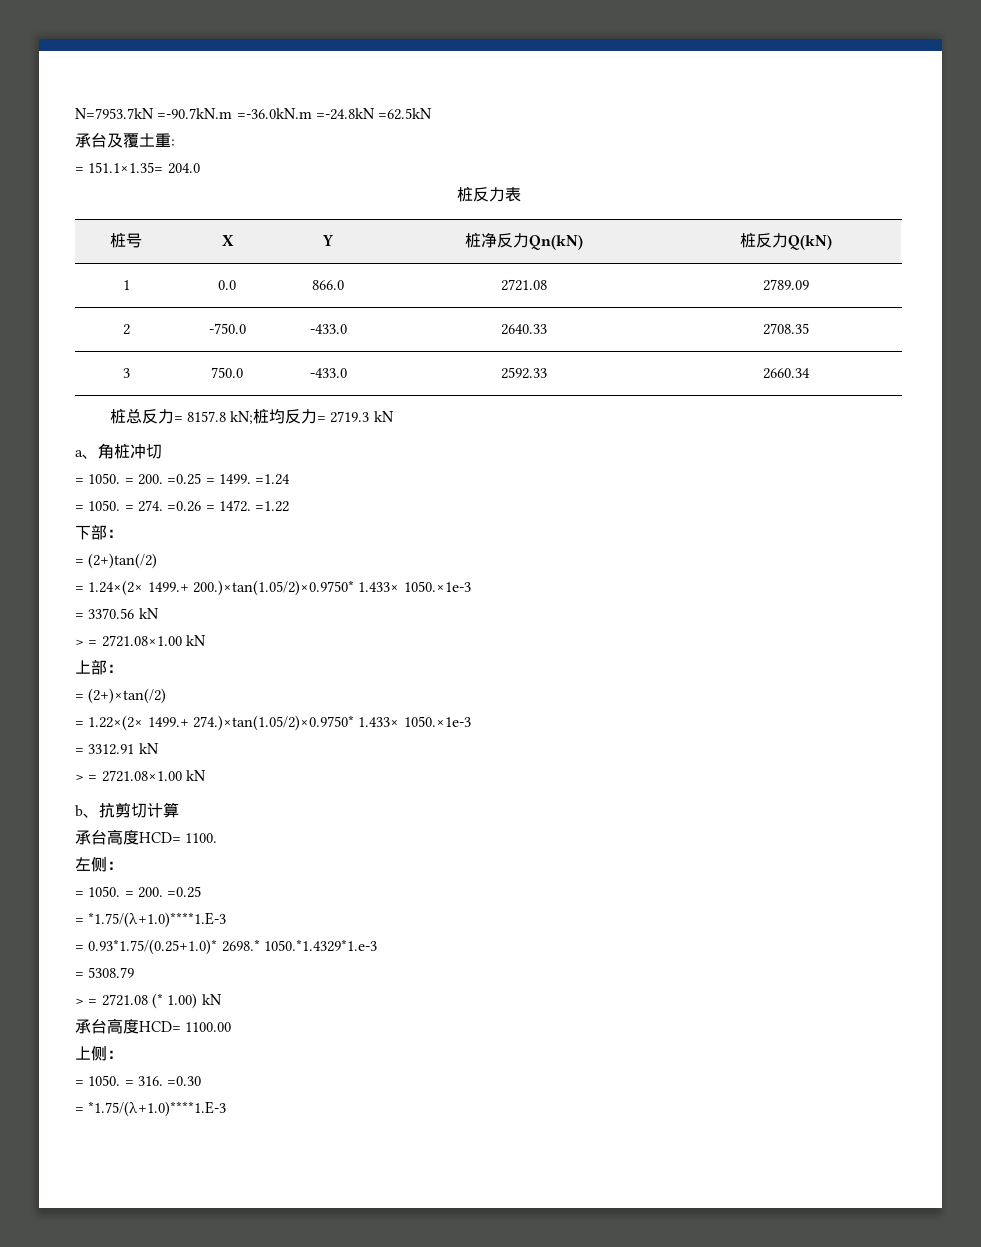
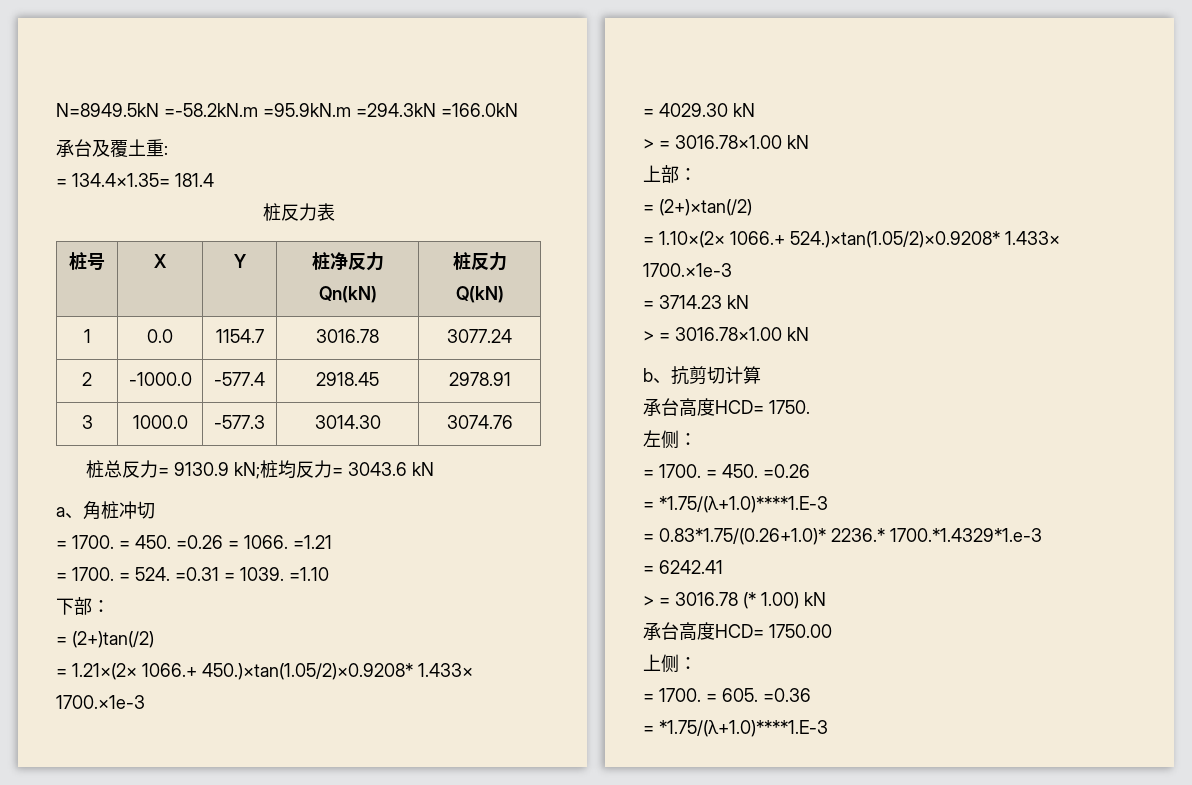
[75,108,433,120] N=7953.7kN =-90.7kN.m =-36.0kN.m =-24.8kN =62.5kN -> [56,103,518,117] N=8949.5kN =-58.2kN.m =95.9kN.m =294.3kN =166.0kN
[88,162,200,174] 151.1×1.35= 204.0 -> [72,173,214,187] 134.4×1.35= 181.4
[312,280,344,290] [500,279,547,291] [762,279,809,291] [122,324,130,335] [208,323,246,334] [309,324,347,334] [500,324,547,335] [762,323,809,335] [122,368,130,378] [211,367,243,378] [309,368,347,378] [500,367,547,379] [762,368,810,379] 866.0 | 2721.08 | 2789.09 // 2 | -750.0 | -433.0 | 2640.33 | 2708.35 // 3 | 750.0 | -433.0 | 2592.33 | 2660.34 -> [215,329,264,343] [316,329,379,343] [447,329,512,343] [82,372,92,386] [128,372,192,386] [214,372,265,386] [316,372,379,386] [448,372,511,386] [81,415,93,429] [132,415,188,429] [214,415,265,429] [314,415,381,429] [446,415,513,429] 1154.7 | 3016.78 | 3077.24 // 2 | -1000.0 | -577.4 | 2918.45 | 2978.91 // 3 | 1000.0 | -577.3 | 3014.30 | 3074.76
[186,411,226,422] 8157.8 -> [173,462,229,476] 9130.9
[330,411,370,423] 2719.3 -> [347,462,407,476] 3043.6
[88,473,291,485] [75,500,290,512] 1050. = 200. =0.25 = 1499. =1.24 // = 1050. = 274. =0.26 = 1472. =1.22 -> [72,535,332,549] [56,567,329,581] 1700. = 450. =0.26 = 1066. =1.21 // = 1700. = 524. =0.31 = 1039. =1.10
[88,580,471,596] [75,608,159,619] [75,635,182,647] 1.24×(2× 1499.+ 200.)×tan(1.05/2)×0.9750* 1.433× 1050.×1e-3 // = 3370.56 kN // > = 2721.08×1.00 -> [72,663,473,680] [56,695,145,709] [643,103,755,117] [643,135,782,149] 1.21×(2× 1066.+ 450.)×tan(1.05/2)×0.9208* 1.433× 1700.×1e-3 // = 4029.30 kN // > = 3016.78×1.00
[88,715,471,731] [75,743,159,755] [75,770,182,782] 1.22×(2× 1499.+ 274.)×tan(1.05/2)×0.9750* 1.433× 1050.×1e-3 // = 3312.91 kN // > = 2721.08×1.00 -> [659,231,1060,248] [643,263,732,277] [643,295,749,309] [643,327,782,341] 1.10×(2× 1066.+ 524.)×tan(1.05/2)×0.9208* 1.433× 1700.×1e-3 // = 3714.23 kN // > = 3016.78×1.00
[185,833,218,843] 1100. -> [769,400,810,414] 1750.
[88,886,202,898] 1050. = 200. =0.25 -> [659,464,810,478] 1700. = 450. =0.26
[88,939,377,955] [75,967,135,978] [75,994,148,1006] 0.93*1.75/(0.25+1.0)* 2698.* 1050.*1.4329*1.e-3 // = 5308.79 // > = 2721.08 -> [659,528,1042,545] [643,560,723,574] [643,592,738,606] 0.83*1.75/(0.26+1.0)* 2236.* 1700.*1.4329*1.e-3 // = 6242.41 // > = 3016.78
[185,1022,232,1032] 1100.00 -> [769,624,832,638] 1750.00
[88,1075,202,1086] 1050. = 316. =0.30 -> [659,688,811,702] 1700. = 605. =0.36

